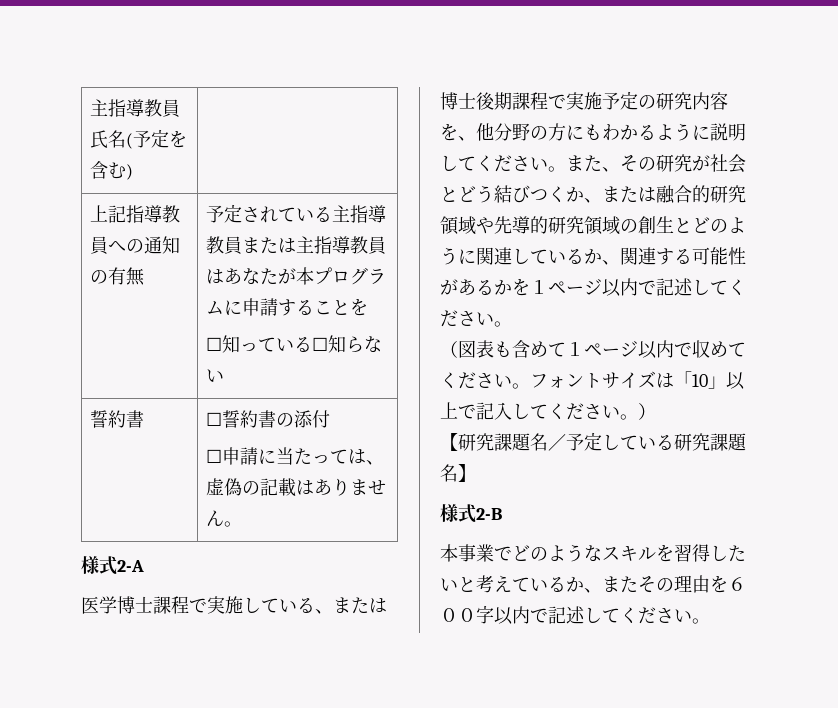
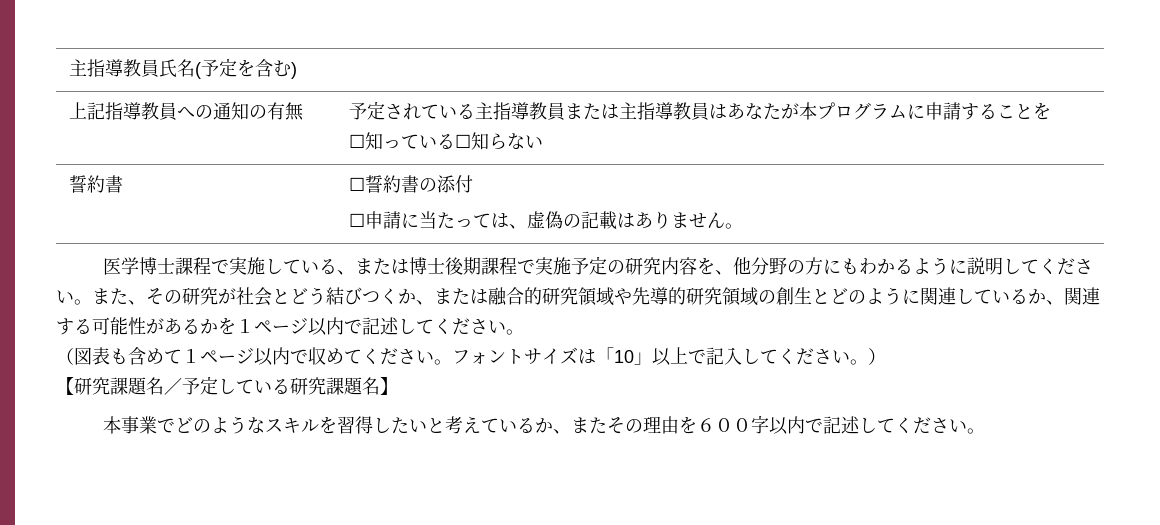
[81,556,144,575] // 様式2-A -> (744, 226) none
[440,504,502,523] // 様式2-B -> (398, 386) none

